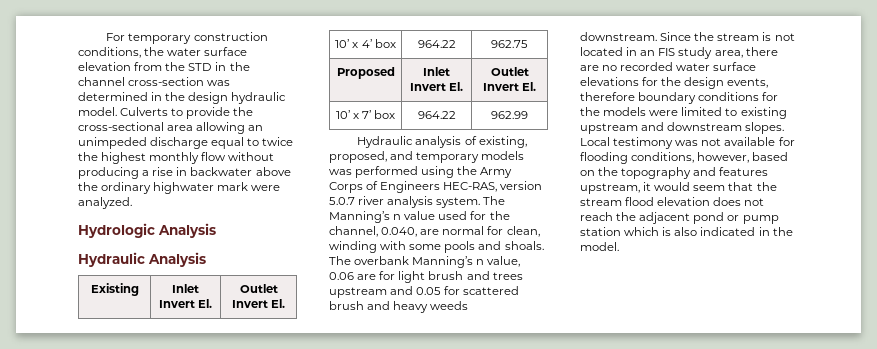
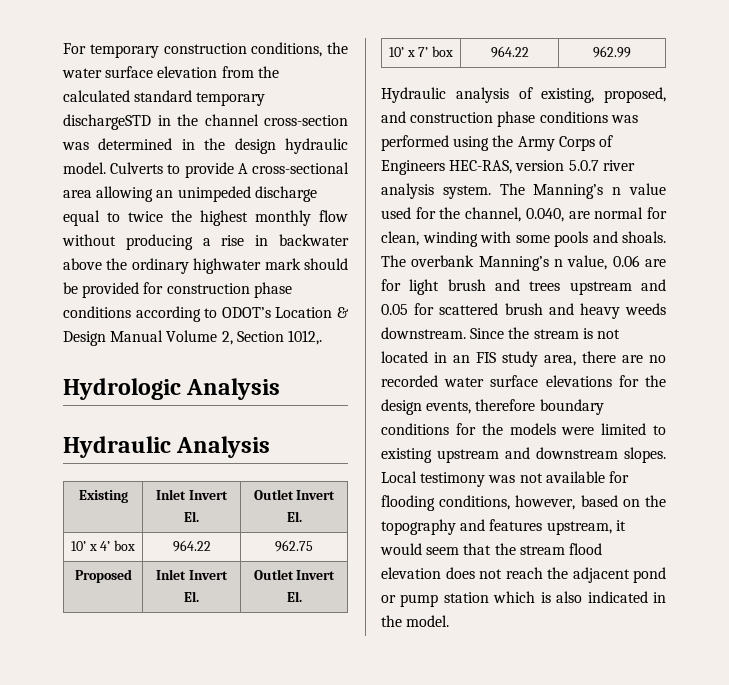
[188,63,213,71] STD -> [63,90,266,106] [63,114,151,130] calculated standard temporary dischargeSTD
[233,107,254,116] the -> [237,163,248,174] A
[251,185,281,191] [78,197,132,209] were analyzed. -> [304,258,348,270] [63,282,292,298] [63,306,349,322] [63,330,322,346] should be provided for construction phase conditions according to ODOT’s Location & Design Manual Volume 2, Section 1012,.
[416,151,525,163] temporary models -> [410,111,608,127] construction phase conditions

